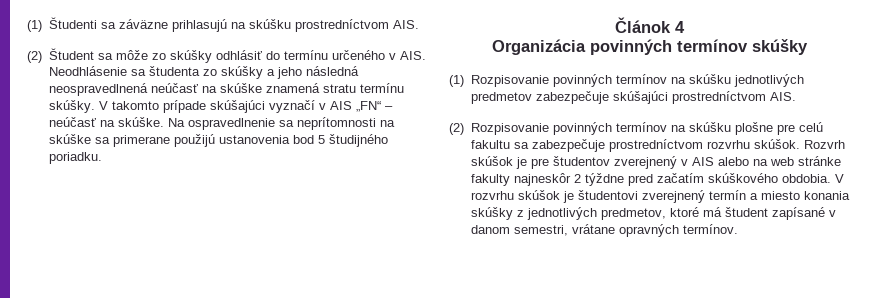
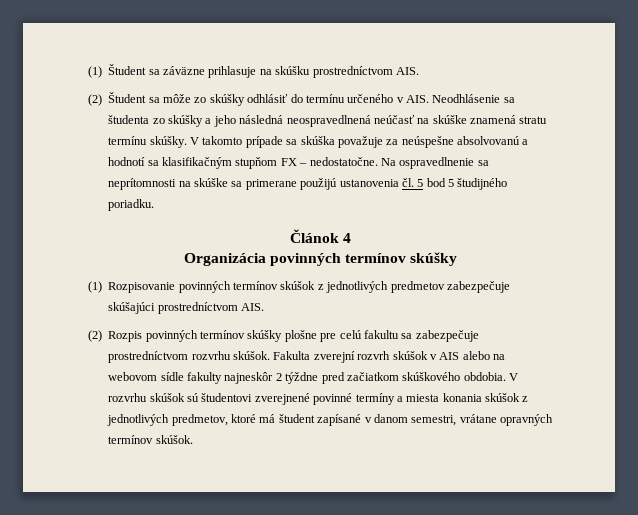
[27,17,97,32] (1) Študenti -> [88,64,147,78] (1) Študent
[171,19,227,32] prihlasujú -> [208,66,257,78] prihlasuje
[209,100,393,113] [48,117,164,127] skúšajúci vyznačí v AIS „FN“ – neúčasť na skúške. -> [286,136,529,148] [108,157,378,169] sa skúška považuje za neúspešne absolvovanú a hodnotí sa klasifikačným stupňom FX – nedostatočne.
(290, 139) none -> [401,178,424,187] čl. 5
[670,74,731,84] na skúšku -> [280,281,324,290] skúšok z
[470,122,731,135] Rozpisovanie povinných termínov na skúšku -> [108,330,283,342] Rozpis povinných termínov skúšky
[803,140,845,149] [470,156,677,169] Rozvrh skúšok je pre študentov zverejnený -> [273,351,428,363] Fakulta zverejní rozvrh skúšok
[769,156,841,166] web stránke -> [108,372,184,381] webovom sídle
[656,173,704,183] začatím -> [346,372,399,381] začiatkom
[562,190,850,203] [470,207,513,220] je študentovi zverejnený termín a miesto konania skúšky -> [187,393,520,405] sú študentovi zverejnené povinné termíny a miesta konania skúšok
[682,224,738,234] termínov. -> [108,435,193,444] termínov skúšok.

